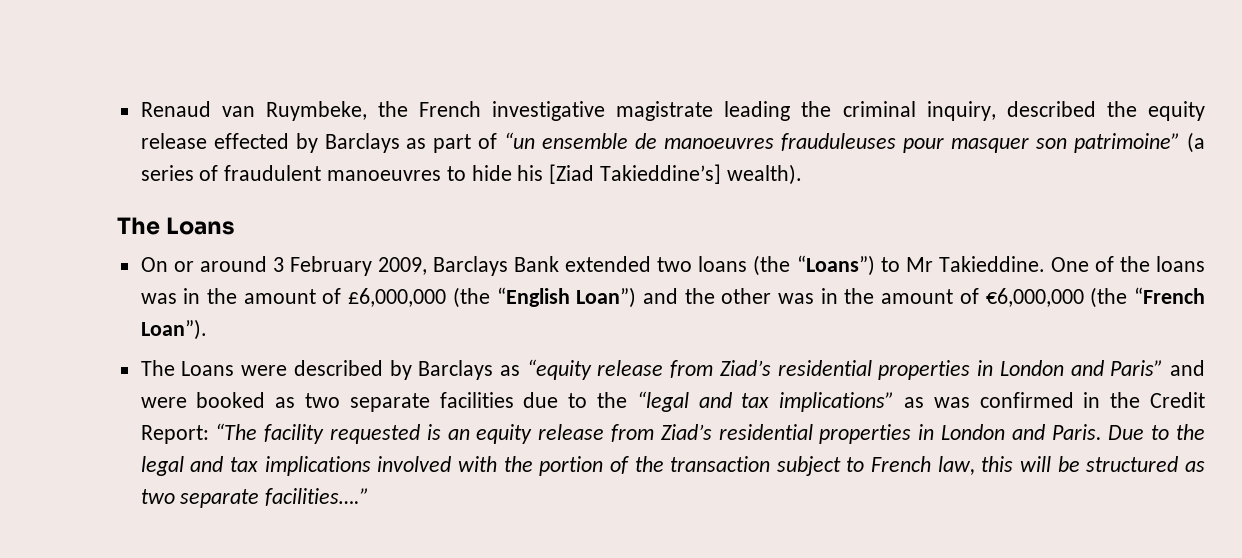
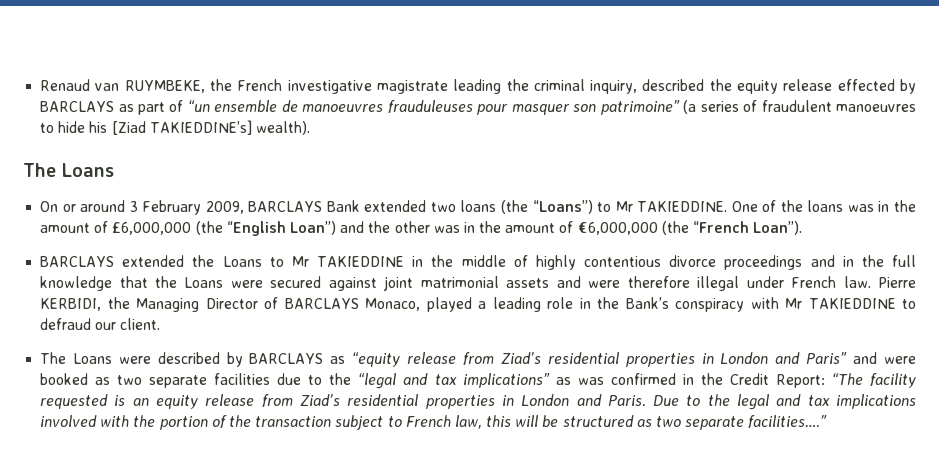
[265,101,367,121] Ruymbeke, -> [124,80,205,93] RUYMBEKE,
[324,133,400,153] Barclays -> [40,101,115,112] BARCLAYS
[600,164,722,184] Takieddine’s] -> [149,120,252,135] TAKIEDDINE’s]
[433,256,509,276] Barclays -> [248,201,323,212] BARCLAYS
[938,256,1045,272] Takieddine. -> [637,201,728,212] TAKIEDDINE.
(207, 329) none -> [40,255,916,270] [40,276,917,291] [40,297,917,312] [40,318,161,330] // BARCLAYS extended the Loans to Mr TAKIEDDINE in the middle of highly contentious divorce proceedings and in the full knowledge that the Loans were secured against joint matrimonial assets and were therefore illegal under French law. Pierre KERBIDI, the Managing Director of BARCLAYS Monaco, played a leading role in the Bank’s conspiracy with Mr TAKIEDDINE to defraud our client.
[418,360,494,380] Barclays -> [249,353,324,364] BARCLAYS

